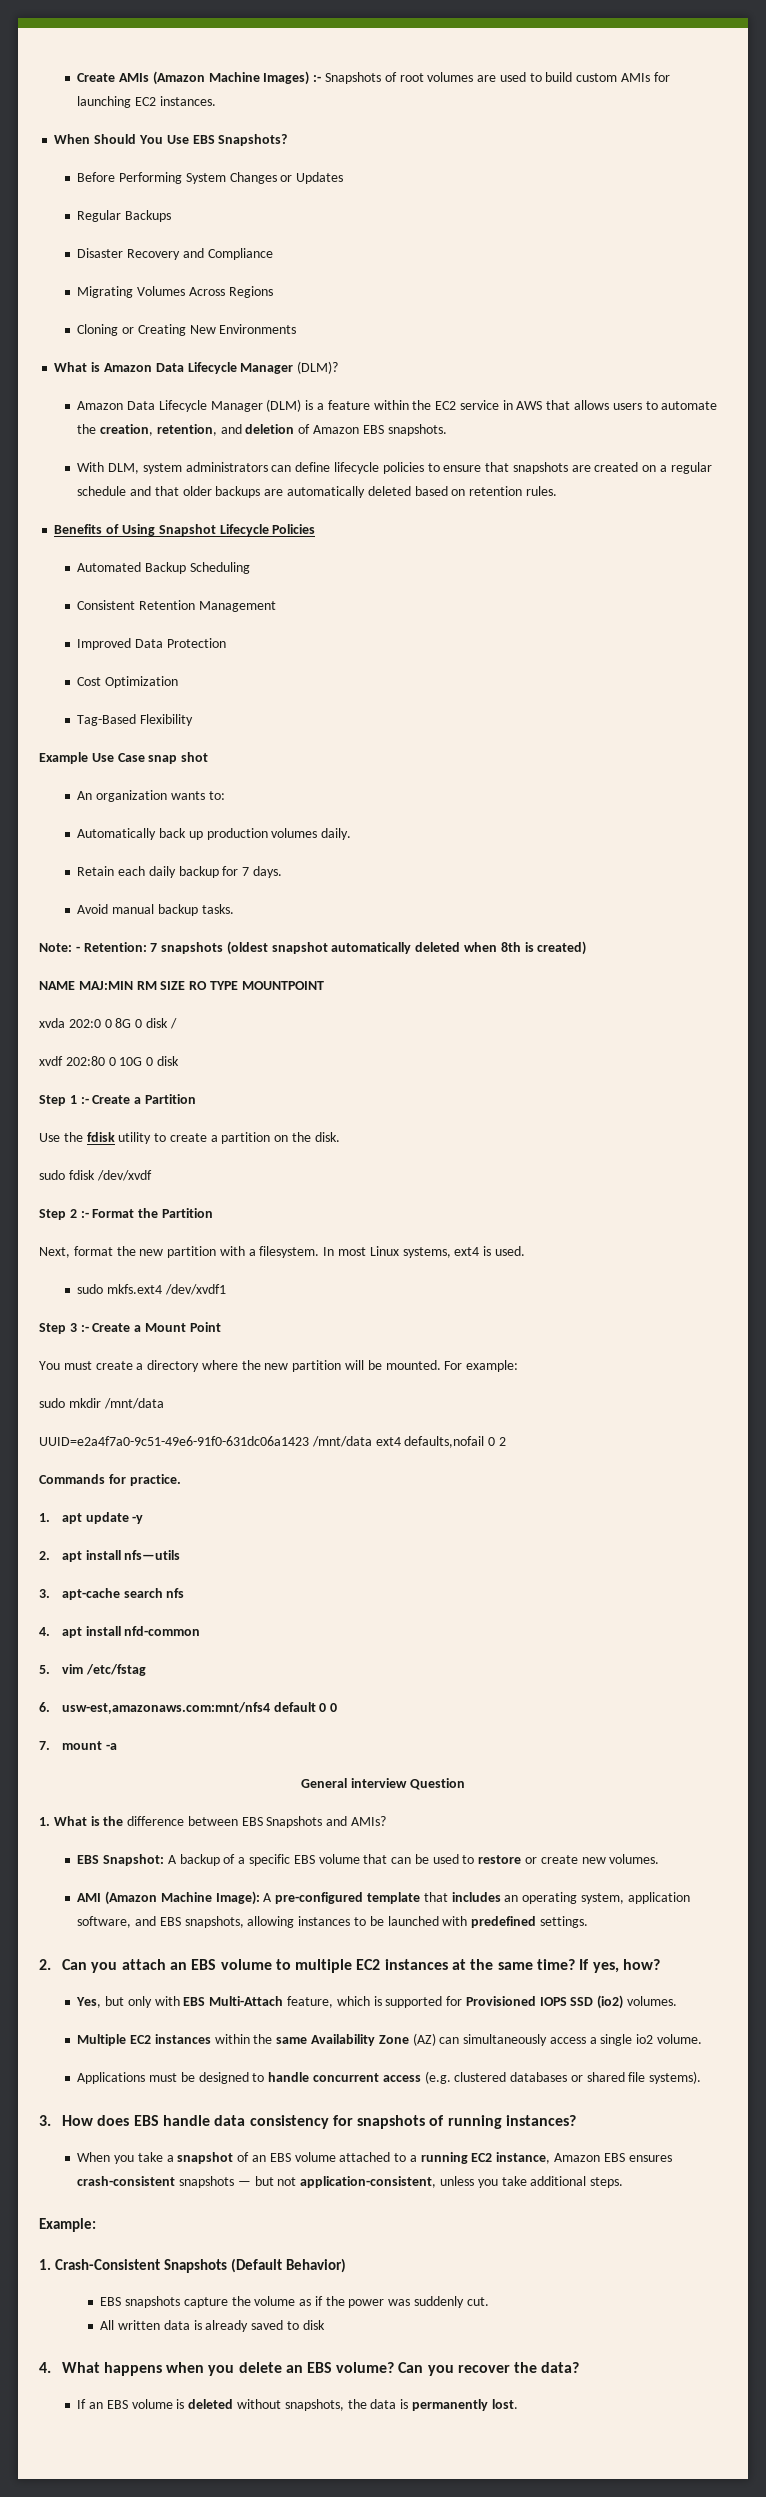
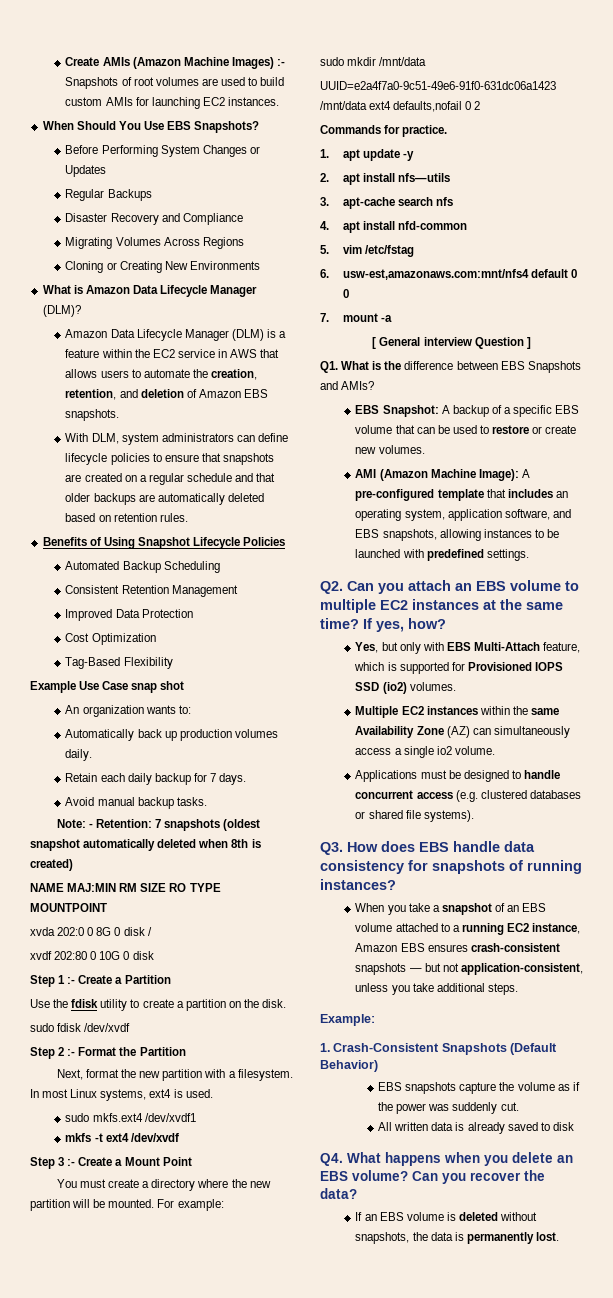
(226, 1289) none -> [65,1133,179,1142] // mkfs -t ext4 /dev/xvdf
(117, 1746) none -> [372,337,377,349] [
[39,1817,50,1826] // 1. -> [526,337,531,349] [320,361,338,373] ] // Q1.
[39,1959,51,1970] 2. -> [320,581,343,594] Q2.
[39,2115,51,2126] 3. -> [320,842,343,855] Q3.
[39,2362,51,2373] 4. -> [320,1153,343,1166] Q4.

